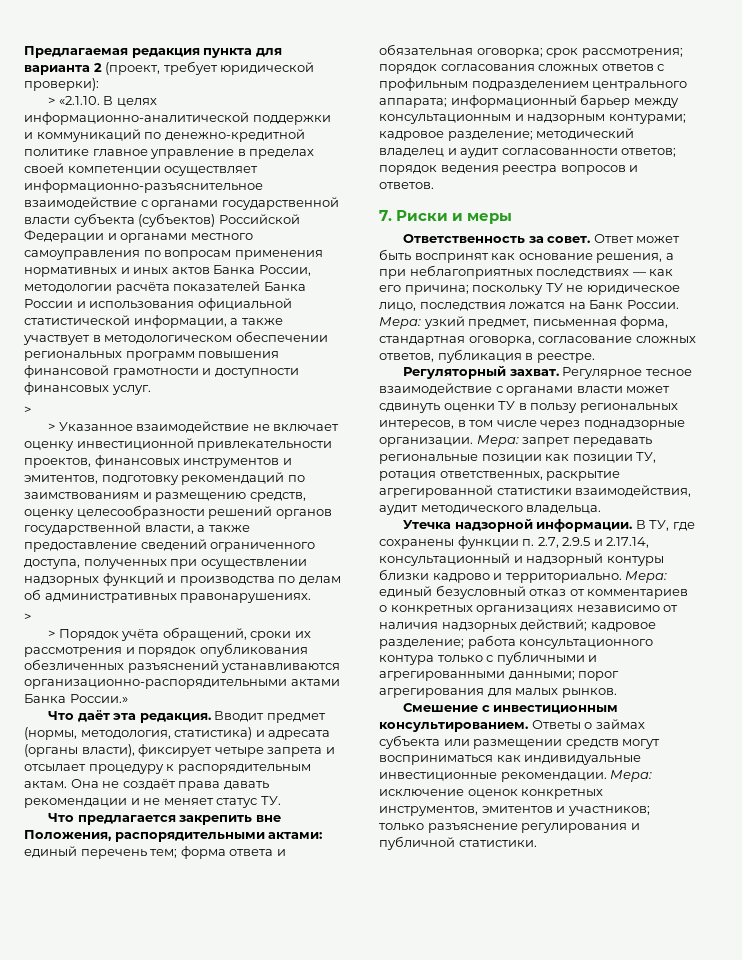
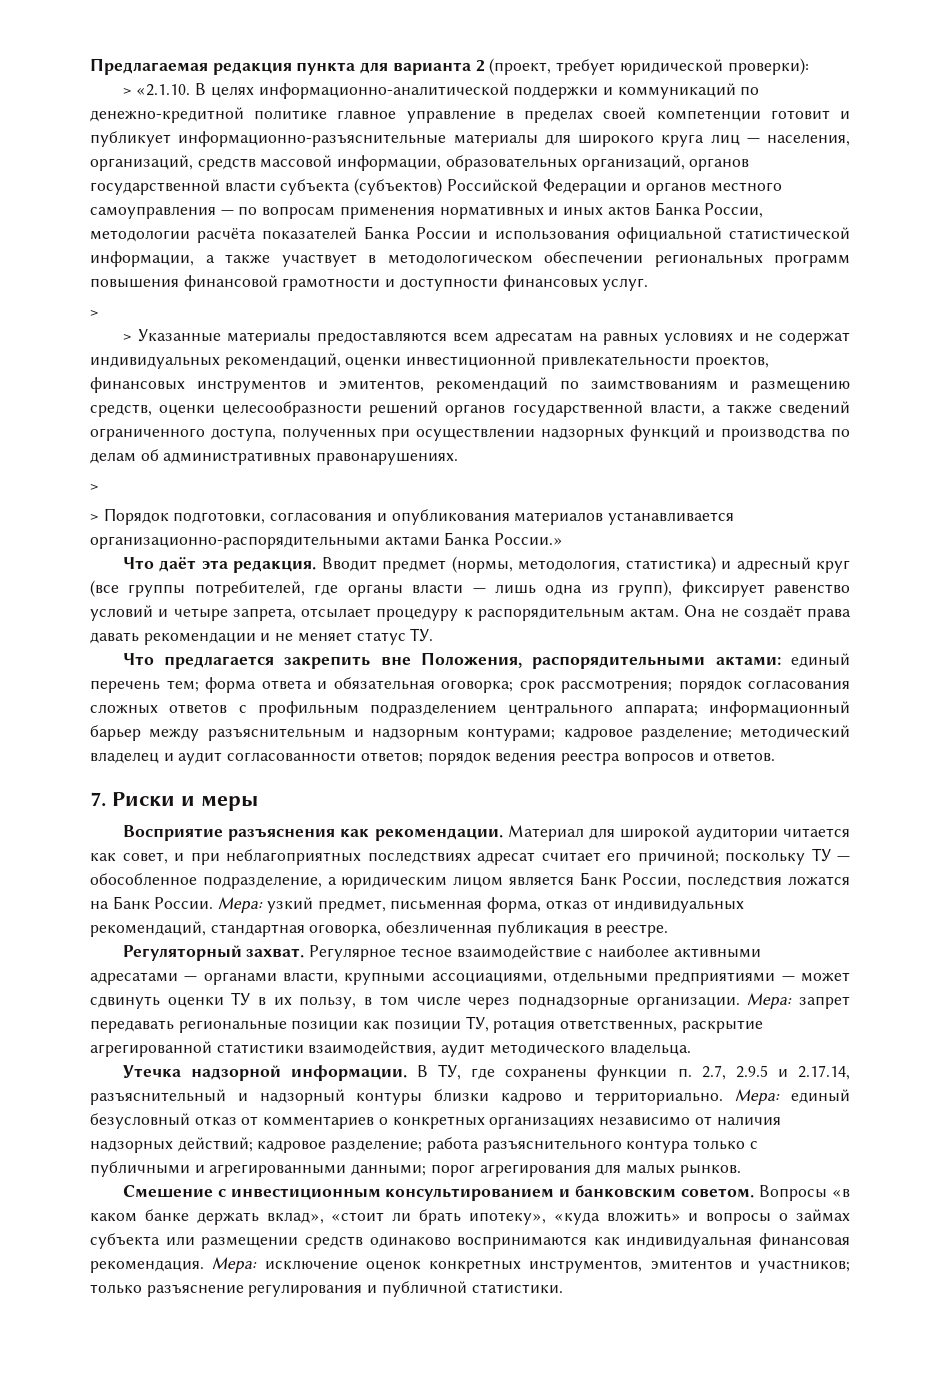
[164,166,259,176] [24,180,263,193] [24,197,219,210] осуществляет информационно-разъяснительное взаимодействие с органами -> [770,110,850,120] [90,131,850,147] [90,155,750,171] готовит и публикует информационно-разъяснительные материалы для широкого круга лиц — населения, организаций, средств массовой информации, образовательных организаций, органов
[120,233,188,243] органами -> [646,182,707,195] органов
(140, 255) none -> [220,210,234,215] —
[58,421,340,433] [24,441,74,451] Указанное взаимодействие не включает оценку -> [137,329,851,345] [90,353,402,369] Указанные материалы предоставляются всем адресатам на равных условиях и не содержат индивидуальных рекомендаций, оценки
[101,475,179,485] подготовку -> (425, 386) none
[24,509,74,519] оценку -> [159,405,216,416] оценки
[24,542,137,552] предоставление -> (772, 408) none
[121,627,311,641] [24,643,308,657] [24,659,341,673] учёта обращений, сроки их рассмотрения и порядок опубликования обезличенных разъяснений устанавливаются -> [173,509,735,525] подготовки, согласования и опубликования материалов устанавливается
[268,730,331,740] [24,744,335,757] адресата (органы власти), фиксирует четыре запрета и -> [736,557,851,573] [90,580,850,597] [90,605,296,621] адресный круг (все группы потребителей, где органы власти — лишь одна из групп), фиксирует равенство условий и четыре запрета,
[379,114,511,124] консультационным -> [207,728,346,741] разъяснительным
[402,234,681,243] [379,249,674,263] [379,265,674,279] [379,283,680,295] [379,302,416,311] Ответственность за совет. Ответ может быть воспринят как основание решения, а при неблагоприятных последствиях — как его причина; поскольку ТУ не юридическое лицо, -> [122,825,851,841] [90,848,850,865] [90,872,682,889] Восприятие разъяснения как рекомендации. Материал для широкой аудитории читается как совет, и при неблагоприятных последствиях адресат считает его причиной; поскольку ТУ — обособленное подразделение, а юридическим лицом является Банк России,
[379,336,696,346] [379,353,434,362] стандартная оговорка, согласование сложных ответов, -> [545,900,745,913] [90,921,493,937] отказ от индивидуальных рекомендаций, стандартная оговорка, обезличенная
[506,386,623,396] органами власти -> [598,945,761,958] [90,972,795,985] наиболее активными адресатами — органами власти, крупными ассоциациями, отдельными предприятиями —
[530,403,678,413] [379,420,454,430] пользу региональных интересов, -> [273,996,357,1009] их пользу,
[379,553,510,566] консультационный -> [90,1089,226,1105] разъяснительный
[519,639,654,649] консультационного -> [482,1140,622,1153] разъяснительного
[379,720,581,732] консультированием. Ответы -> [385,1185,851,1201] [90,1209,772,1225] консультированием и банковским советом. Вопросы «в каком банке держать вклад», «стоит ли брать ипотеку», «куда вложить» и вопросы
[622,739,661,749] [379,755,642,765] [379,772,607,782] могут восприниматься как индивидуальные инвестиционные рекомендации. -> [369,1233,850,1249] [90,1260,204,1273] одинаково воспринимаются как индивидуальная финансовая рекомендация.

